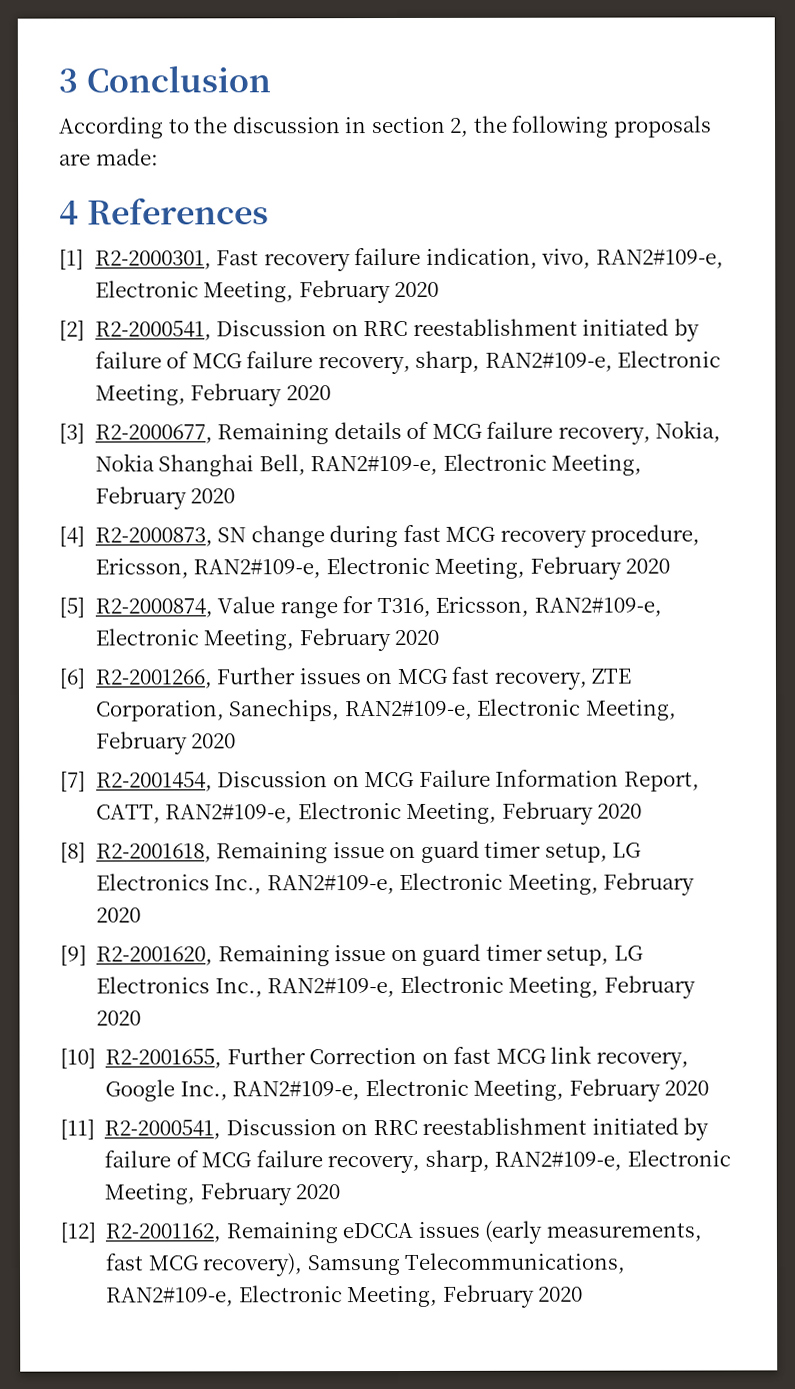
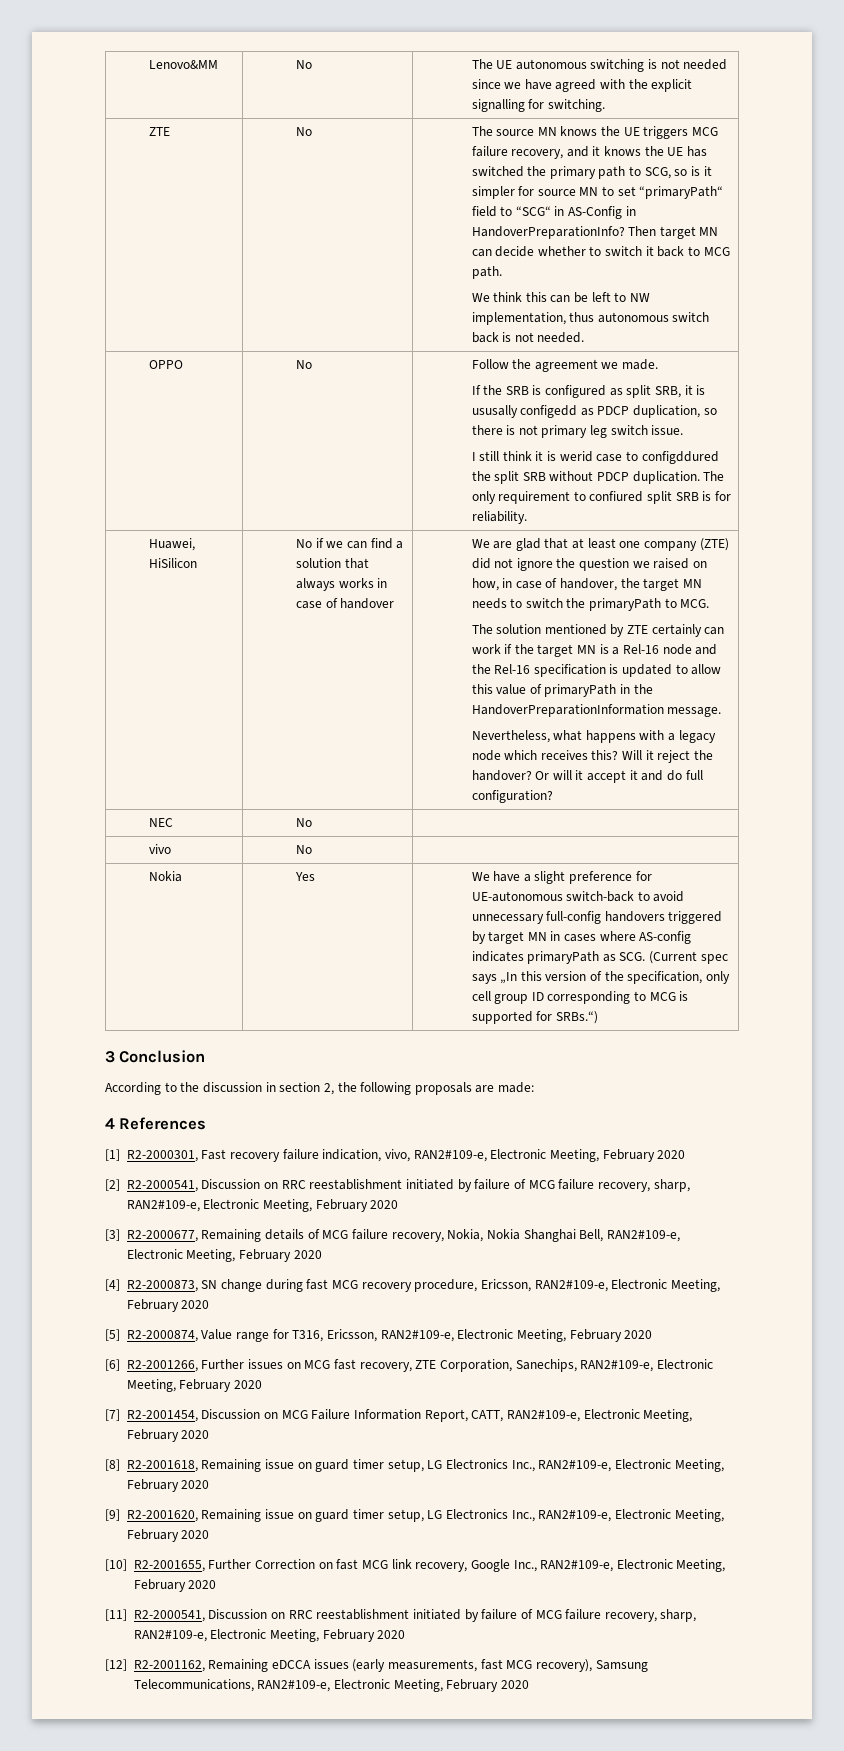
(58, 80) none -> [149,60,219,69] [296,60,313,69] [471,59,728,72] [471,79,693,92] [471,99,605,112] [149,127,171,136] [296,127,313,136] [471,126,719,139] [471,146,708,159] [471,166,712,179] [471,186,724,199] [471,206,636,219] [471,226,719,239] [471,246,730,257] [471,266,502,279] [471,292,651,303] [471,312,710,325] [471,332,585,343] [149,360,184,369] [296,360,313,369] [471,359,659,372] [471,385,706,398] [471,405,717,418] [471,425,684,438] [471,451,719,464] [471,471,725,484] [471,491,732,504] [471,511,527,524] [149,538,196,551] [149,558,198,568] [296,538,404,549] [296,558,369,569] [296,578,388,591] [296,598,395,609] [471,538,729,551] [471,558,708,571] [471,578,703,591] [471,598,710,611] [471,624,725,637] [471,644,718,657] [471,664,722,677] [471,684,653,697] [471,704,722,717] [471,730,716,743] [471,750,714,763] [471,770,703,783] [471,790,553,803] [149,818,174,827] [296,818,313,827] [149,844,172,854] [296,845,313,854] [149,871,183,882] [295,872,316,881] [471,871,652,884] [471,891,685,902] [471,911,723,924] [471,931,692,944] [471,951,728,964] [471,971,731,984] [471,991,689,1004] [471,1011,598,1024] Lenovo&MM | No | The UE autonomous switching is not needed since we have agreed with the explicit signalling for switching. // ZTE | No | The source MN knows the UE triggers MCG failure recovery, and it knows the UE has switched the primary path to SCG, so is it simpler for source MN to set “primaryPath“ field to “SCG“ in AS-Config in HandoverPreparationInfo? Then target MN can decide whether to switch it back to MCG path. // We think this can be left to NW implementation, thus autonomous switch back is not needed. // OPPO | No | Follow the agreement we made. // If the SRB is configured as split SRB, it is ususally configedd as PDCP duplication, so there is not primary leg switch issue. // I still think it is werid case to configddured the split SRB without PDCP duplication. The only requirement to confiured split SRB is for reliability. // Huawei, HiSilicon | No if we can find a solution that always works in case of handover | We are glad that at least one company (ZTE) did not ignore the question we raised on how, in case of handover, the target MN needs to switch the primaryPath to MCG. // The solution mentioned by ZTE certainly can work if the target MN is a Rel-16 node and the Rel-16 specification is updated to allow this value of primaryPath in the HandoverPreparationInformation message. // Nevertheless, what happens with a legacy node which receives this? Will it reject the handover? Or will it accept it and do full configuration? // NEC | No | // vivo | No | // Nokia | Yes | We have a slight preference for UE-autonomous switch-back to avoid unnecessary full-config handovers triggered by target MN in cases where AS-config indicates primaryPath as SCG. (Current spec says „In this version of the specification, only cell group ID corresponding to MCG is supported for SRBs.“) //

